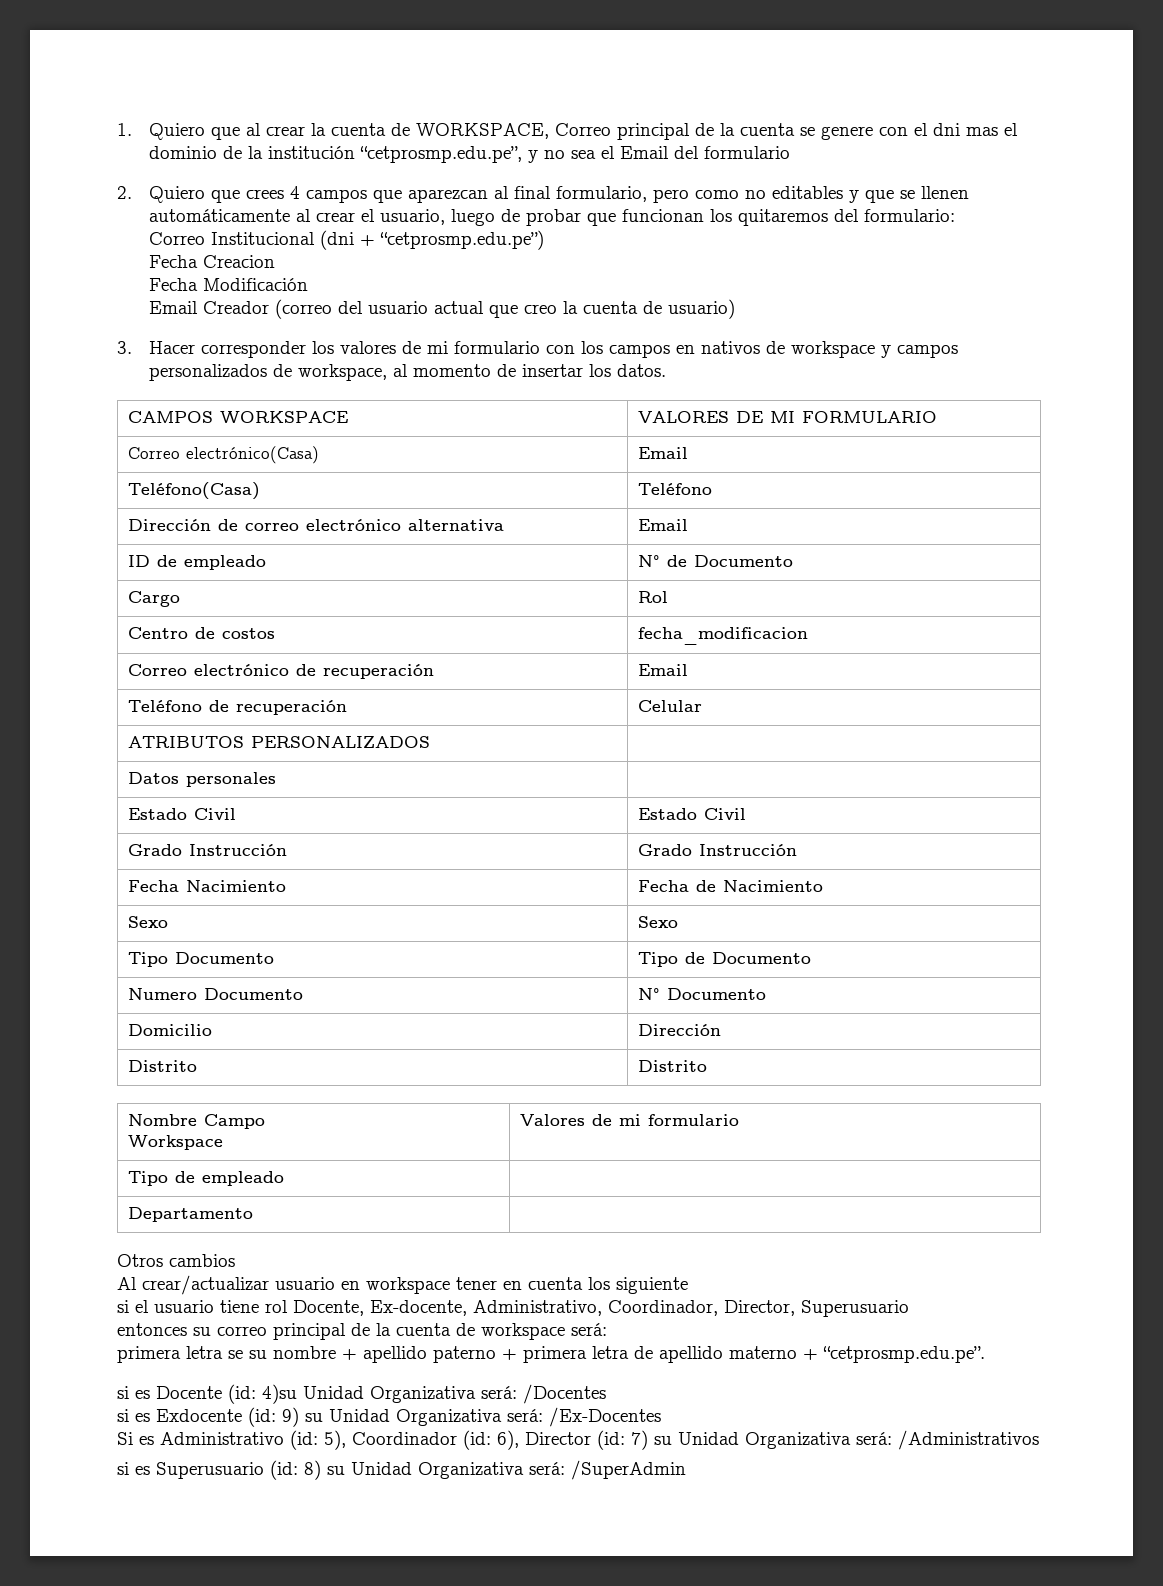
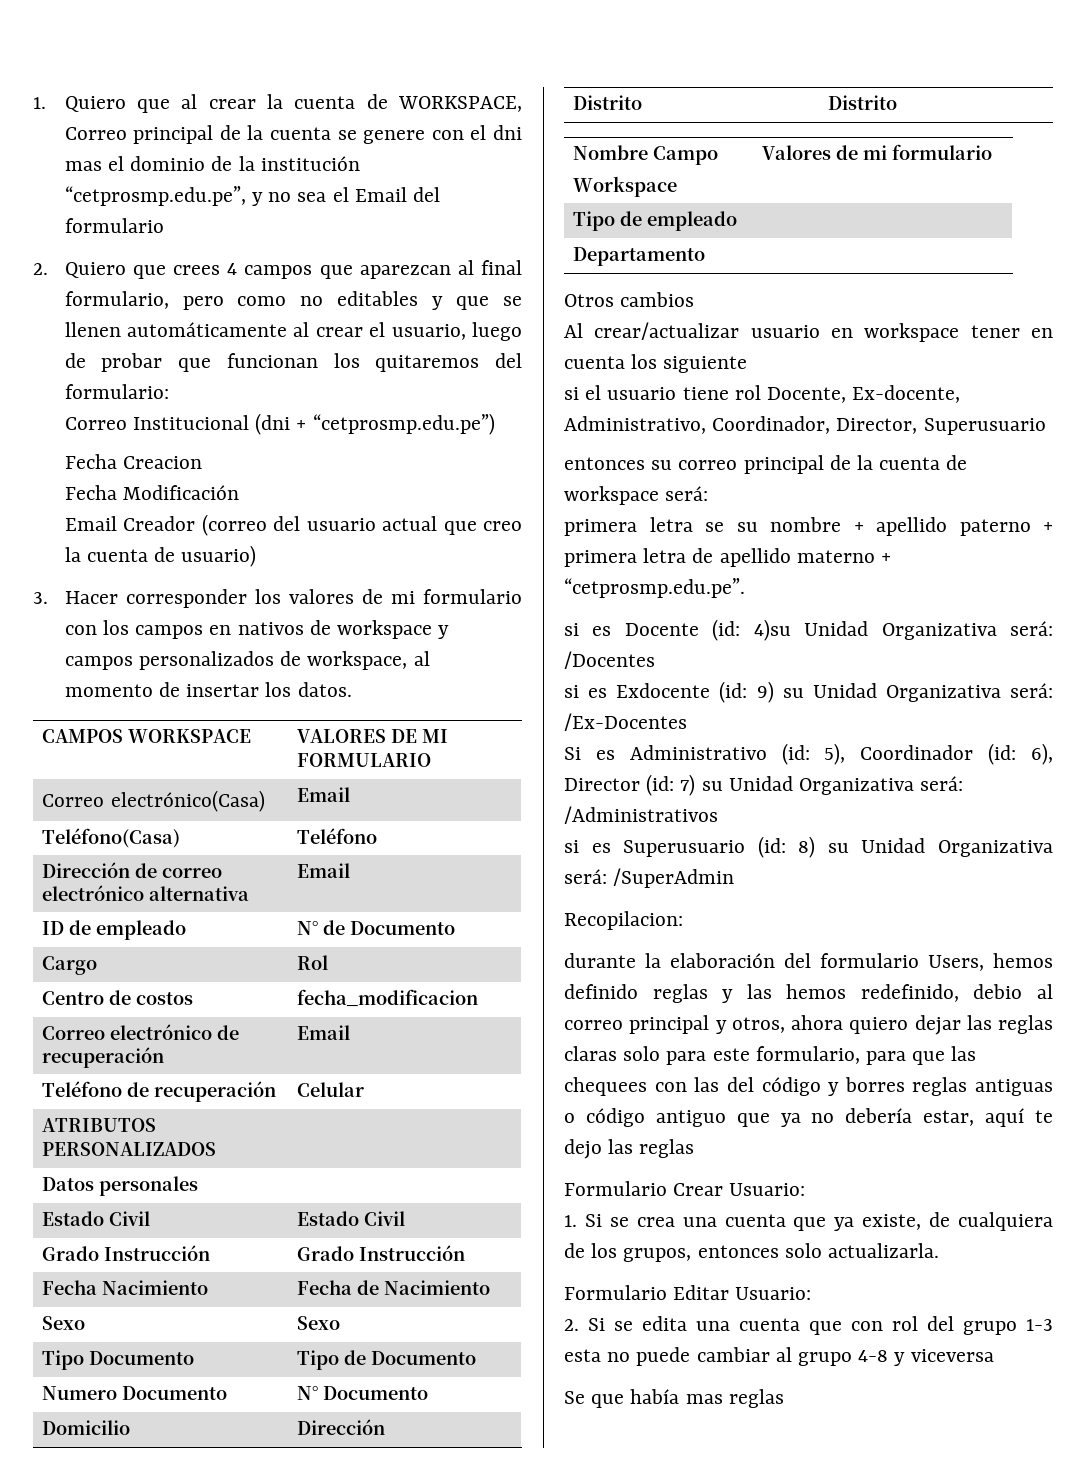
(686, 1470) none -> [564,911,683,930] [564,953,1053,971] [564,984,1053,1003] [564,1015,1053,1035] [564,1046,977,1065] [564,1077,1053,1096] [564,1108,1053,1127] [564,1139,695,1159] [564,1181,806,1196] [564,1212,1053,1231] [564,1243,940,1262] [564,1285,812,1300] [564,1316,1053,1335] [564,1347,994,1366] [564,1389,784,1408] // Recopilacion: // durante la elaboración del formulario Users, hemos definido reglas y las hemos redefinido, debio al correo principal y otros, ahora quiero dejar las reglas claras solo para este formulario, para que las chequees con las del código y borres reglas antiguas o código antiguo que ya no debería estar, aquí te dejo las reglas // Formulario Crear Usuario: // 1. Si se crea una cuenta que ya existe, de cualquiera de los grupos, entonces solo actualizarla. // Formulario Editar Usuario: // 2. Si se edita una cuenta que con rol del grupo 1-3 esta no puede cambiar al grupo 4-8 y viceversa // Se que había mas reglas

